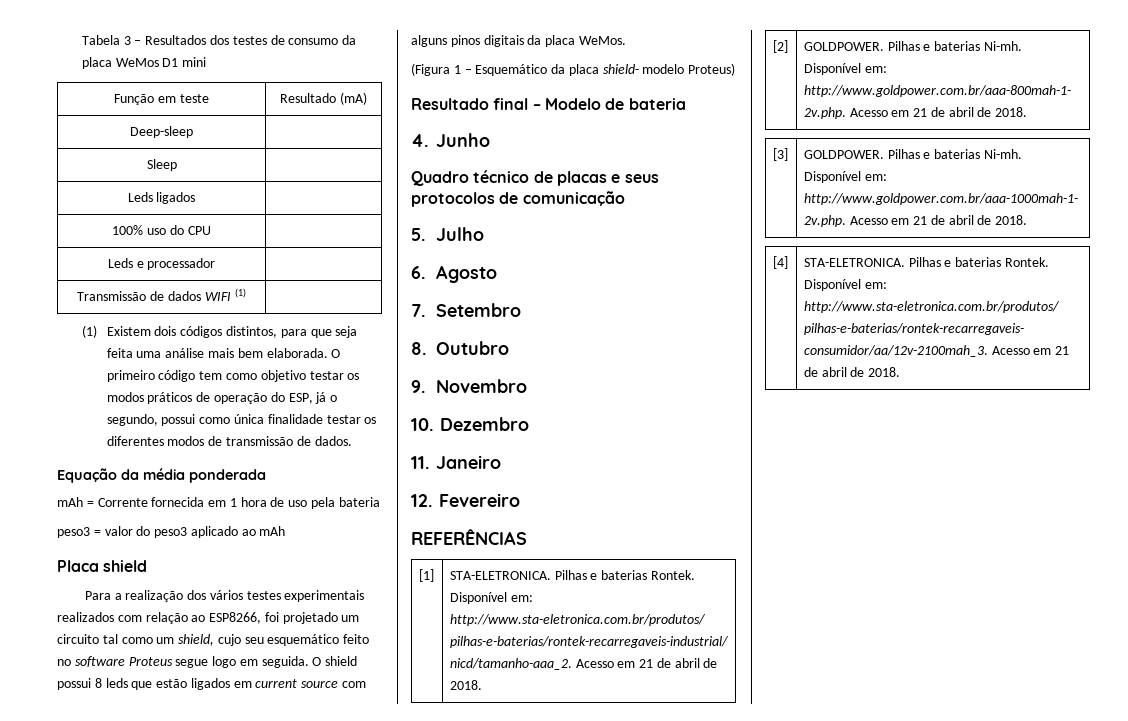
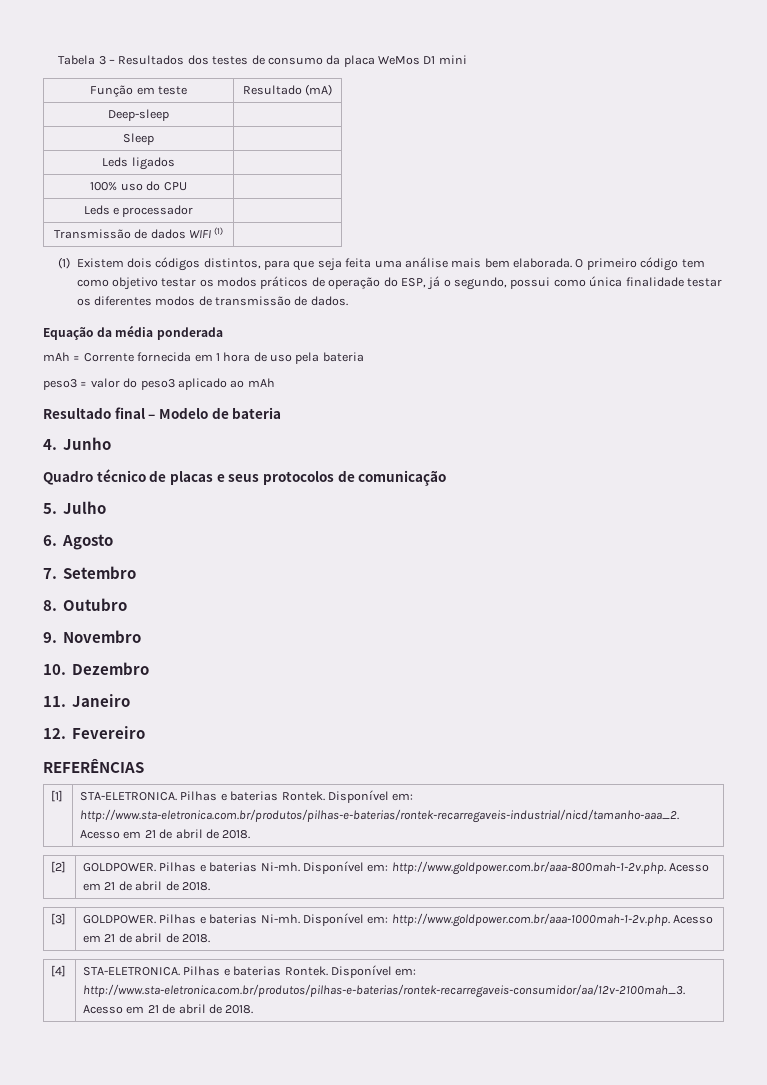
[57,560,148,572] [84,590,365,602] [57,612,360,624] [57,634,370,646] [57,656,358,668] [57,678,367,690] [411,35,626,47] [411,63,736,76] // Placa shield // Para a realização dos vários testes experimentais realizados com relação ao ESP8266, foi projetado um circuito tal como um shield, cujo seu esquemático feito no software Proteus segue logo em seguida. O shield possui 8 leds que estão ligados em current source com alguns pinos digitais da placa WeMos. // (Figura 1 – Esquemático da placa shield- modelo Proteus) -> (275, 382) none

